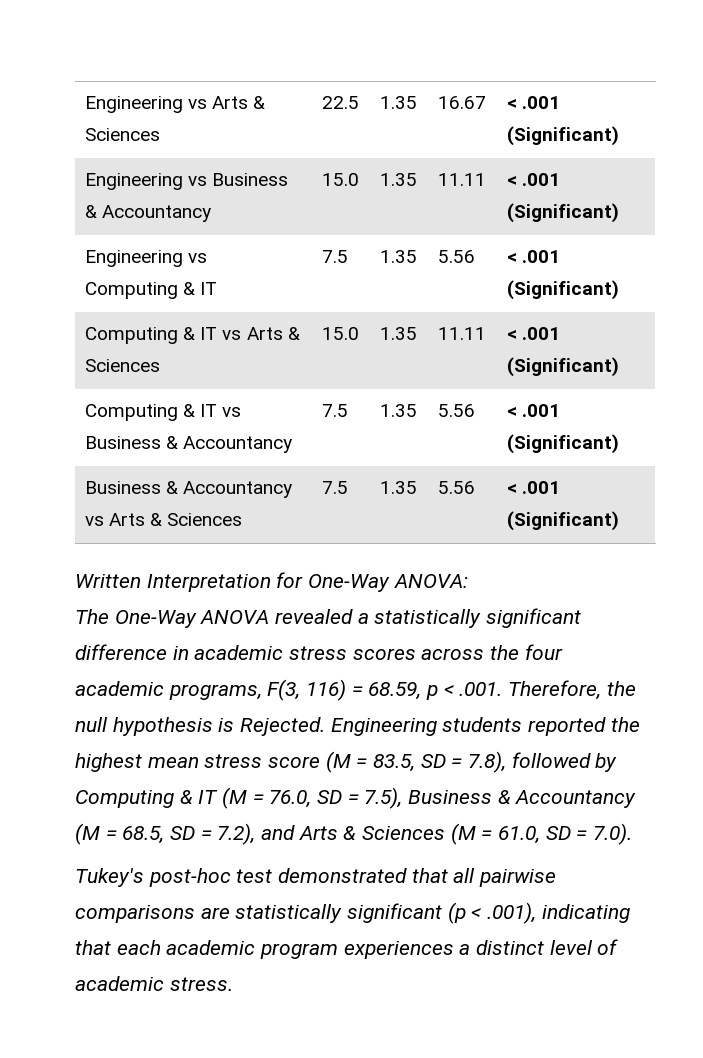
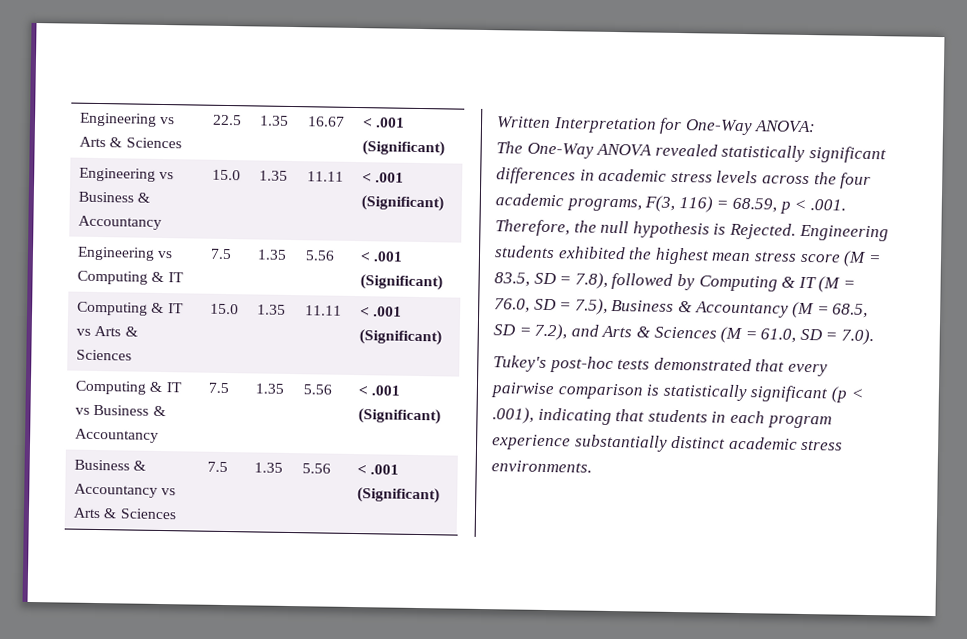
[357,608,582,628] [75,644,167,660] a statistically significant difference -> [721,144,887,164] [496,167,576,185] statistically significant differences
[352,648,416,660] scores -> [716,170,759,184] levels
[528,717,607,736] reported -> [557,246,626,260] exhibited
[236,869,273,883] test -> [617,359,651,370] tests
[453,868,557,887] [75,905,230,923] all pairwise comparisons are -> [787,363,828,377] [491,382,661,400] every pairwise comparison is
[116,939,619,959] [75,976,233,991] each academic program experiences a distinct level of academic stress. -> [647,409,832,429] [491,434,844,452] [491,460,592,473] students in each program experience substantially distinct academic stress environments.

